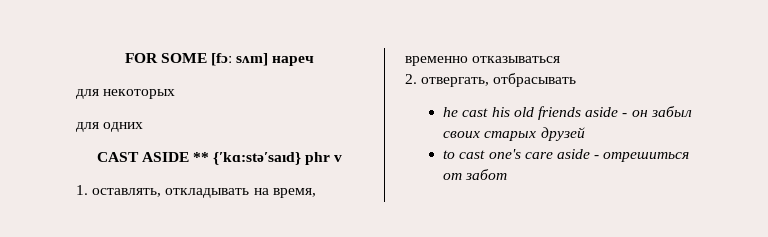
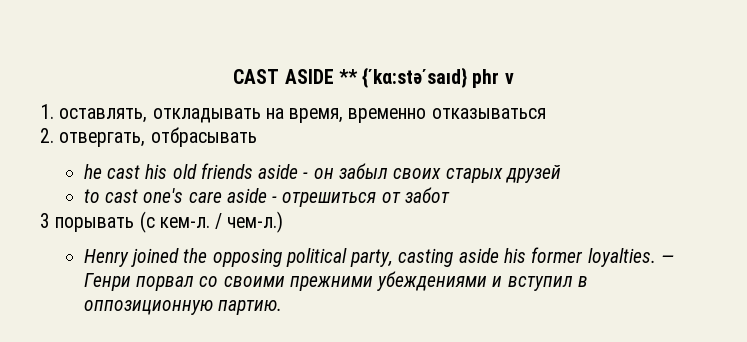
[124,53,315,66] [76,89,176,99] [76,122,144,132] FOR SOME [fɔː sʌm] нареч // для некоторых // для одних // -> (233, 76) none
(508, 174) none -> [40,211,284,233] [83,247,674,267] [83,271,588,291] [83,300,283,315] // 3 порывать (с кем-л. / чем-л.) // Henry joined the opposing political party, casting aside his former loyalties. — Генри порвал со своими прежними убеждениями и вступил в оппозиционную партию.

